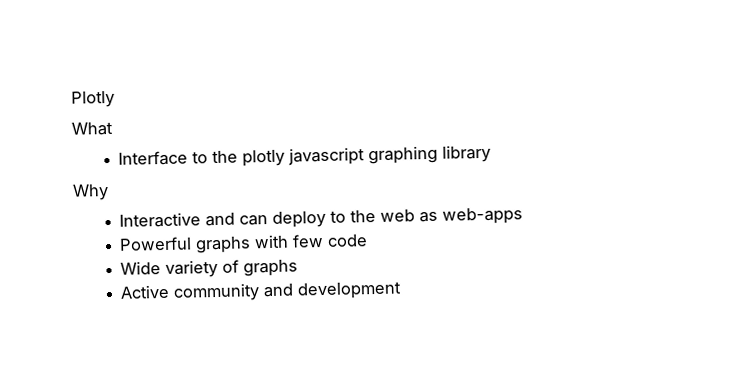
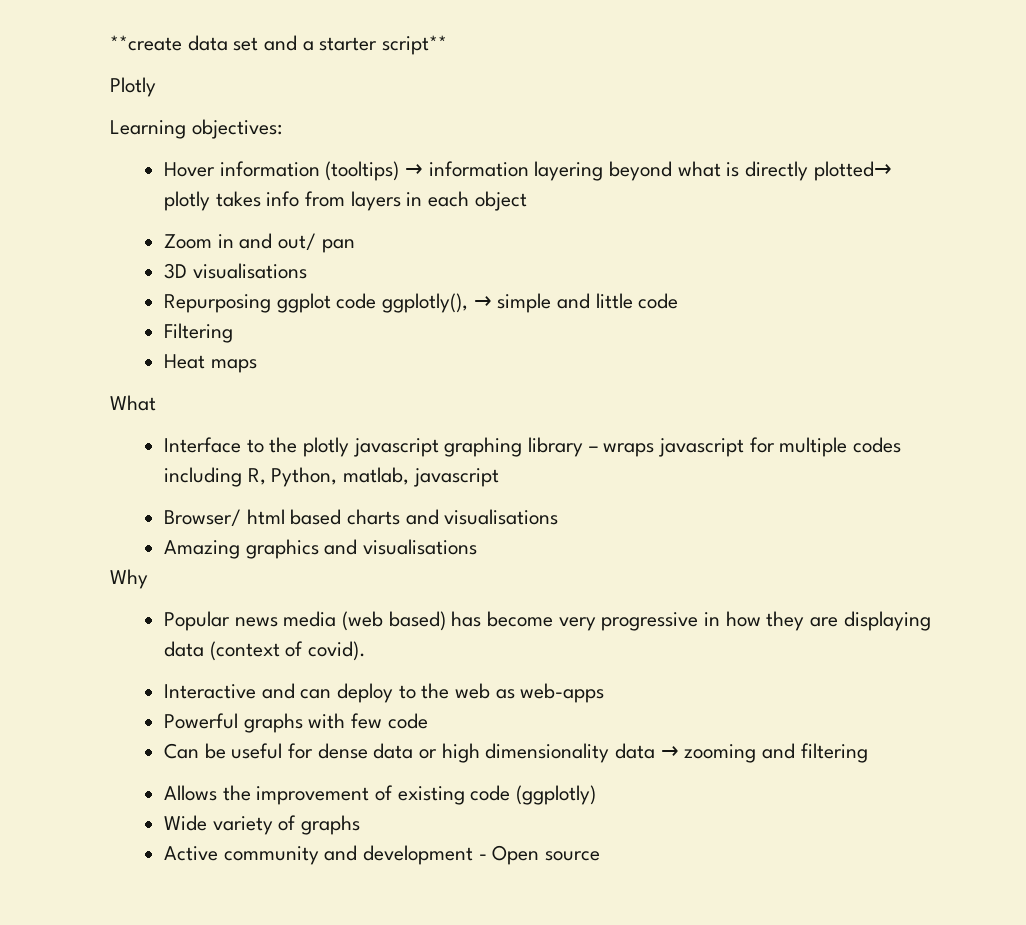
[71,90,115,108] Plotly -> [110,35,448,55] [110,77,156,97] [110,119,282,139] [164,161,892,181] [164,191,527,211] [164,233,355,253] [164,263,307,279] [164,293,679,313] [164,323,234,343] [164,354,257,373] **create data set and a starter script** // Plotly // Learning objectives: // Hover information (tooltips) → information layering beyond what is directly plotted→ plotly takes info from layers in each object // Zoom in and out/ pan // 3D visualisations // Repurposing ggplot code ggplotly(), → simple and little code // Filtering // Heat maps
[72,184,109,201] // Why -> [588,437,902,457] [164,467,499,487] [164,509,559,527] [164,539,478,559] [110,569,148,589] [164,611,931,631] [164,641,367,661] – wraps javascript for multiple codes including R, Python, matlab, javascript // Browser/ html based charts and visualisations // Amazing graphics and visualisations // Why // Popular news media (web based) has become very progressive in how they are displaying data (context of covid).
(369, 240) none -> [164,743,868,763] [164,785,597,805] // Can be useful for dense data or high dimensionality data → zooming and filtering // Allows the improvement of existing code (ggplotly)
(403, 290) none -> [478,845,601,865] - Open source

